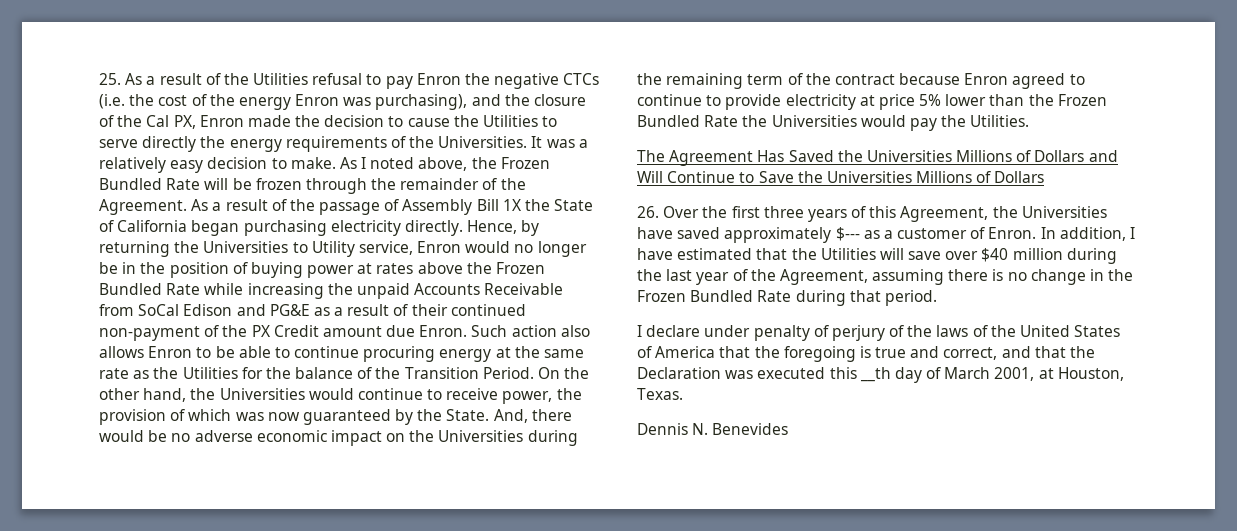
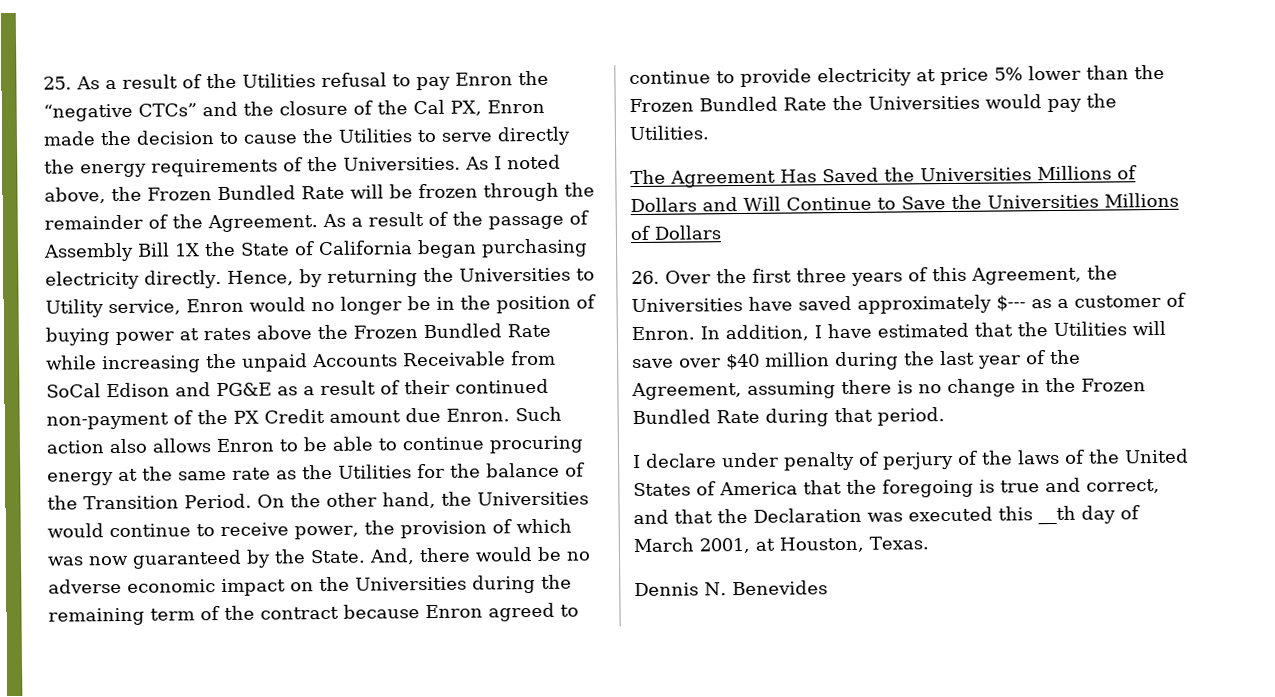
[494,73,600,89] [99,94,468,110] negative CTCs (i.e. the cost of the energy Enron was purchasing), -> [43,103,197,122] “negative CTCs”
[531,136,588,148] [99,157,336,173] It was a relatively easy decision to make. -> (461, 163) none

